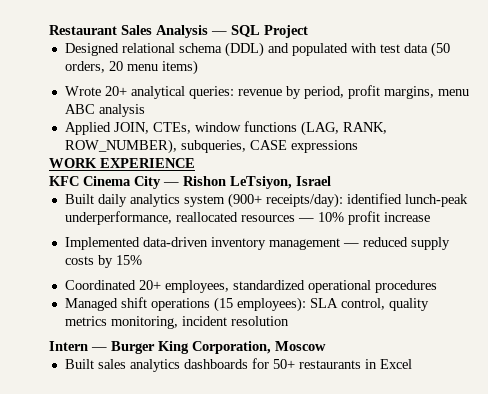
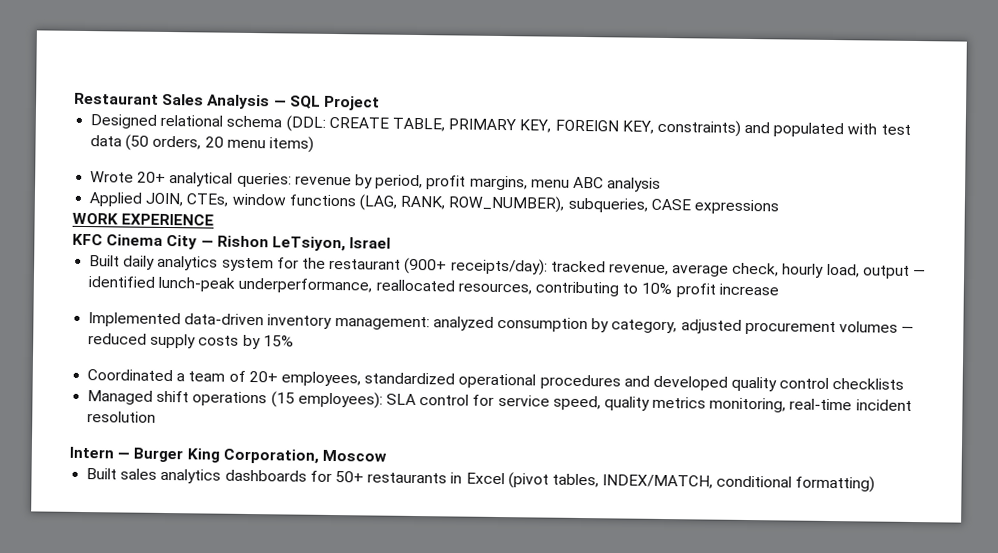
[224,42,264,57] (DDL) -> [285,115,741,137] (DDL: CREATE TABLE, PRIMARY KEY, FOREIGN KEY, constraints)
[227,193,343,208] (900+ receipts/day): -> [276,257,927,279] for the restaurant (900+ receipts/day): tracked revenue, average check, hourly load, output —
[240,215,314,222] resources — -> [457,281,639,297] resources, contributing to
[268,238,340,250] management -> [334,316,898,336] management: analyzed consumption by category, adjusted procurement volumes
(136, 285) none -> [176,370,246,382] a team of
(437, 286) none -> [623,375,905,392] and developed quality control checklists
[340,298,385,310] control, -> [419,394,601,411] control for service speed,
(178, 322) none -> [789,398,853,411] real-time
(412, 364) none -> [507,472,876,493] (pivot tables, INDEX/MATCH, conditional formatting)

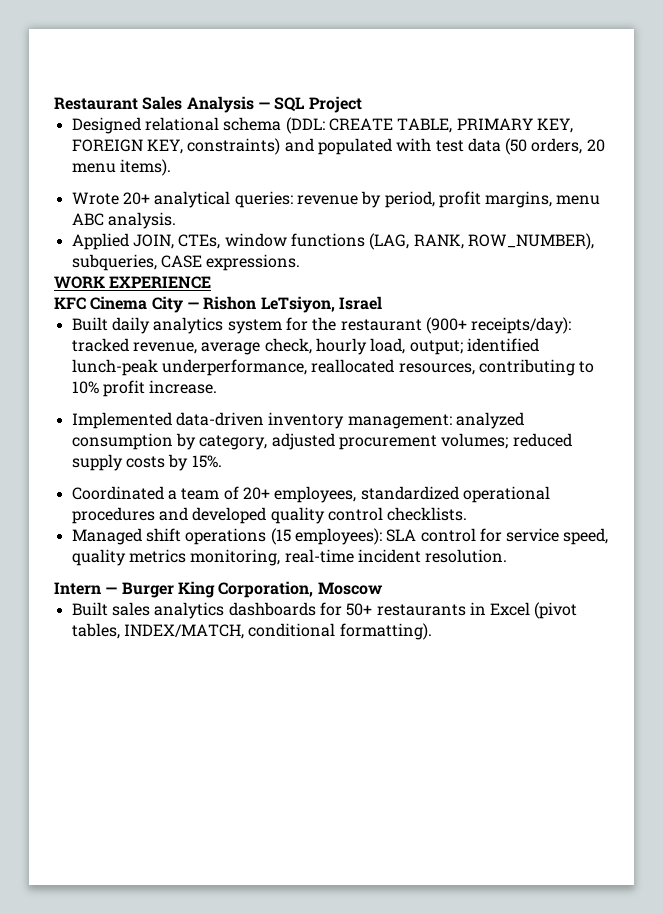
[268,136,314,153] items) -> [119,159,171,176] items).
[607,177,662,192] analysis -> [107,212,176,229] analysis.
[693,199,779,215] expressions -> [206,254,301,271] expressions.
[862,265,927,279] output — -> [409,340,463,355] output;
[718,283,779,296] increase -> [149,380,218,394] increase.
[838,321,915,334] volumes — -> [441,433,509,449] volumes;
[262,335,294,347] 15% -> [191,455,222,468] 15%.
[832,378,905,390] checklists -> [387,507,468,521] checklists.
[87,411,157,423] resolution -> [425,549,508,563] resolution.
[795,475,876,493] formatting) -> [339,623,432,640] formatting).

